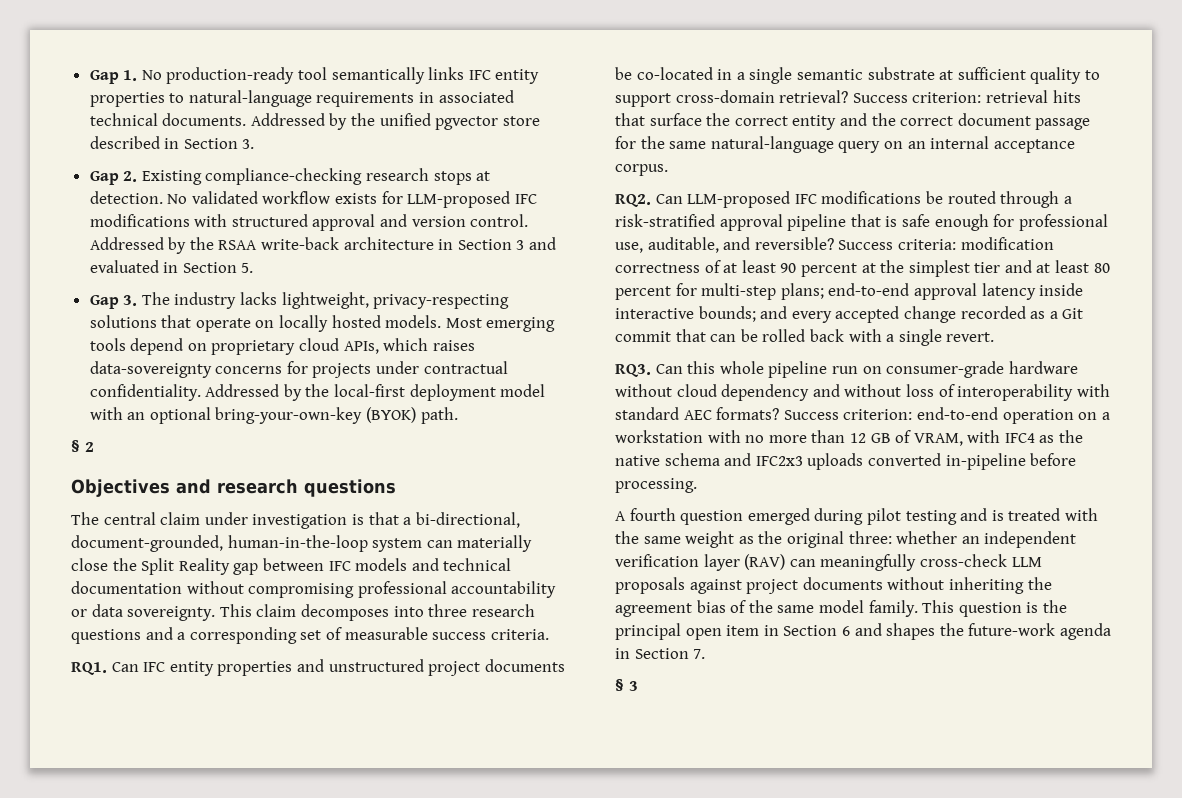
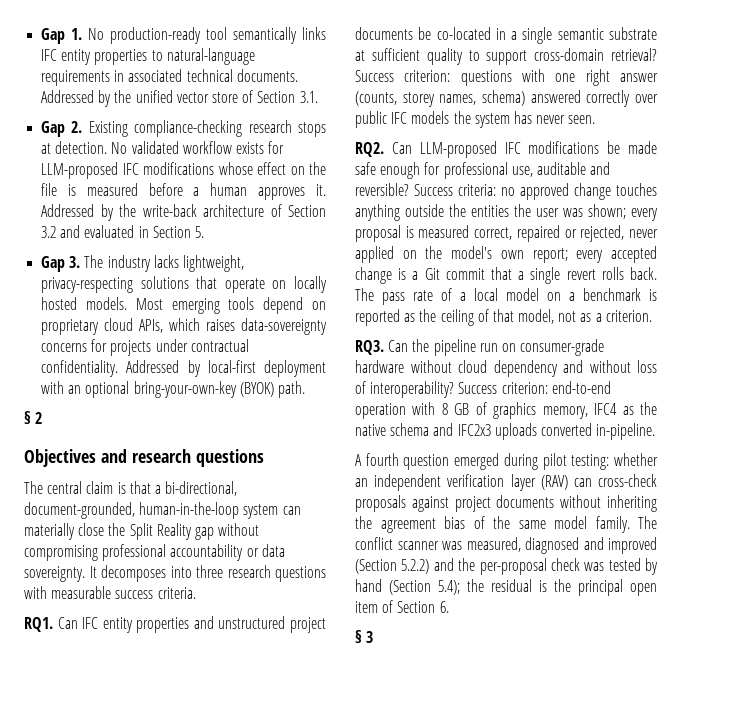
[435,116,540,130] [89,136,255,149] pgvector store described in Section 3. -> [176,90,318,103] vector store of Section 3.1.
[194,214,529,231] [89,237,258,254] with structured approval and version control. Addressed by the RSAA -> [218,162,326,175] [41,183,326,200] [41,204,137,221] whose effect on the file is measured before a human approves it. Addressed by the
[438,239,525,250] in Section 3 -> [270,204,326,217] [41,226,57,238] of Section 3.2
[305,384,330,397] the -> (201, 368) none
[500,384,546,397] model -> (326, 368) none
[204,512,348,529] under investigation -> (114, 487) none
[262,558,512,571] [71,581,182,594] between IFC models and technical documentation -> (214, 533) none
[219,604,297,617] This claim -> [89,566,97,578] It
[145,627,342,644] and a corresponding set of -> [24,586,47,599] with
[985,90,1081,103] [615,113,1091,130] [615,136,1075,153] [615,164,668,176] retrieval hits that surface the correct entity and the correct document passage for the same natural-language query on an internal acceptance corpus. -> [460,69,658,86] [355,90,658,107] [355,111,596,128] questions with one right answer (counts, storey names, schema) answered correctly over public IFC models the system has never seen.
[947,191,1072,208] [615,214,898,231] routed through a risk-stratified approval pipeline that is -> [628,141,657,154] made
[647,237,719,253] auditable, -> [536,162,586,175] auditable
[960,237,1054,250] [615,260,1110,277] [615,283,1084,300] [615,306,788,322] modification correctness of at least 90 percent at the simplest tier and at least 80 percent for multi-step plans; end-to-end approval latency inside interactive bounds; and -> [501,183,657,200] [355,204,658,221] [355,225,658,242] [355,246,568,263] no approved change touches anything outside the entities the user was shown; every proposal is measured correct, repaired or rejected, never applied on the model's own report;
[960,306,1046,319] recorded as -> [398,268,407,280] is
[710,329,995,346] can be rolled back with a single revert. -> [518,267,657,284] [355,288,657,305] [355,309,652,326] a single revert rolls back. The pass rate of a local model on a benchmark is reported as the ceiling of that model, not as a criterion.
[687,361,764,374] this whole -> [412,339,430,352] the
[957,384,1110,401] [615,407,1110,424] [615,430,1001,446] interoperability with standard AEC formats? Success criterion: end-to-end operation on a workstation with no more than 12 GB of VRAM, with -> [370,381,611,398] [355,402,588,419] interoperability? Success criterion: end-to-end operation with 8 GB of graphics memory,
[945,453,1077,470] [615,478,697,493] in-pipeline before processing. -> [596,423,656,440] in-pipeline.
[905,508,1098,525] [615,531,892,548] testing and is treated with the same weight as the original three: -> [571,454,610,470] testing:
[820,554,1042,571] meaningfully cross-check LLM -> [598,474,657,487] cross-check
[922,600,1022,617] This question -> [638,516,657,529] [355,537,657,554] [355,558,658,575] [355,579,532,595] The conflict scanner was measured, diagnosed and improved (Section 5.2.2) and the per-proposal check was tested by hand (Section 5.4); the residual
[763,623,1111,640] [615,648,706,659] in Section 6 and shapes the future-work agenda in Section 7. -> [382,600,449,613] of Section 6.

